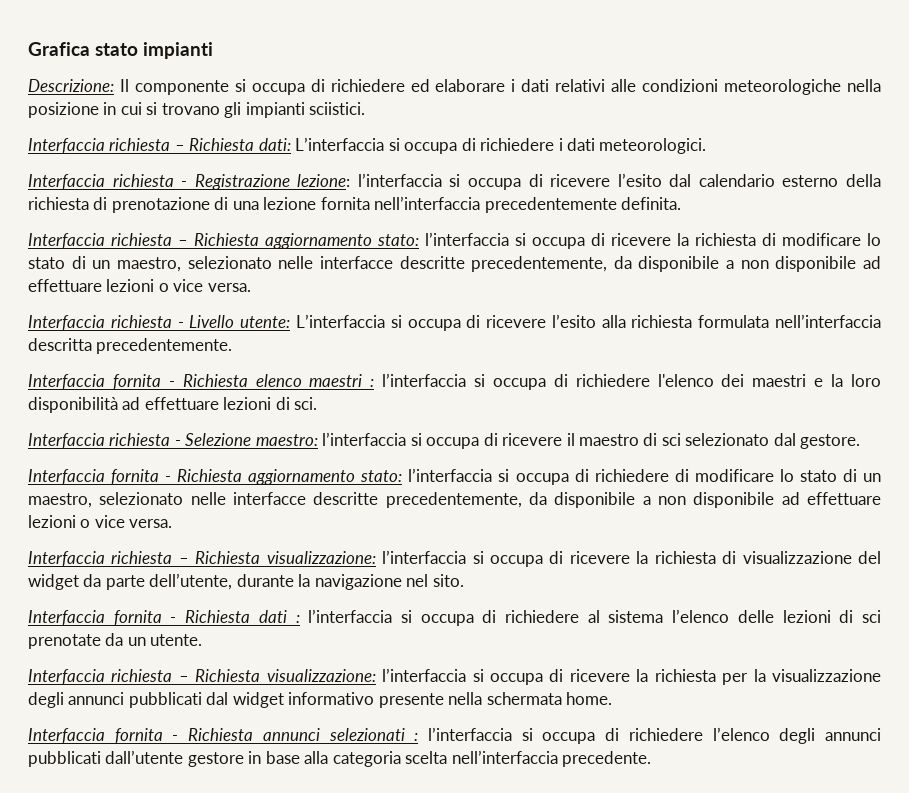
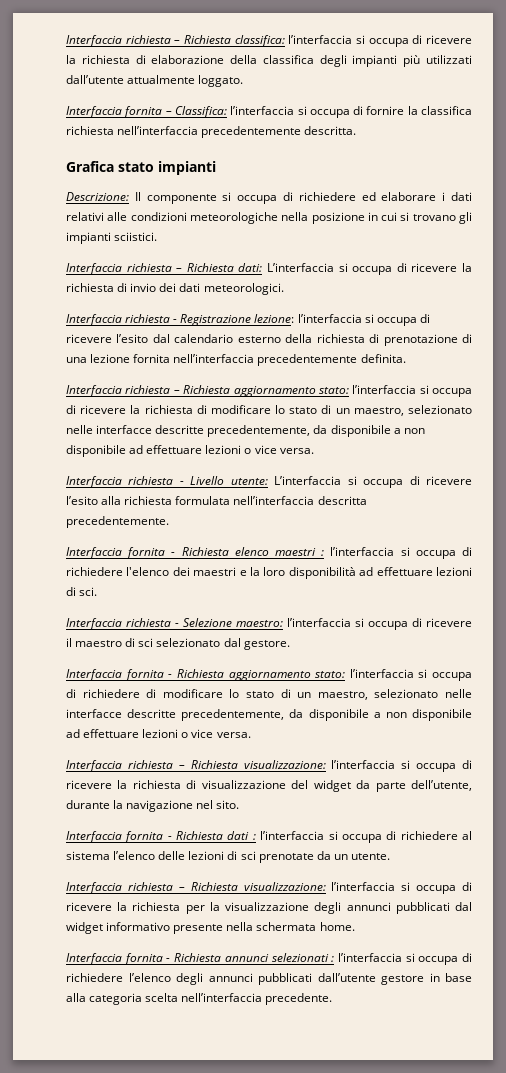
(28, 49) none -> [66,35,472,47] [66,55,472,67] [66,75,244,87] [66,106,473,118] [66,126,357,138] Interfaccia richiesta – Richiesta classifica: l’interfaccia si occupa di ricevere la richiesta di elaborazione della classifica degli impianti più utilizzati dall’utente attualmente loggato. // Interfaccia fornita – Classifica: l’interfaccia si occupa di fornire la classifica richiesta nell’interfaccia precedentemente descritta. //
[480,138,563,151] richiedere i -> [411,263,473,272] [66,283,177,292] ricevere la richiesta di invio dei

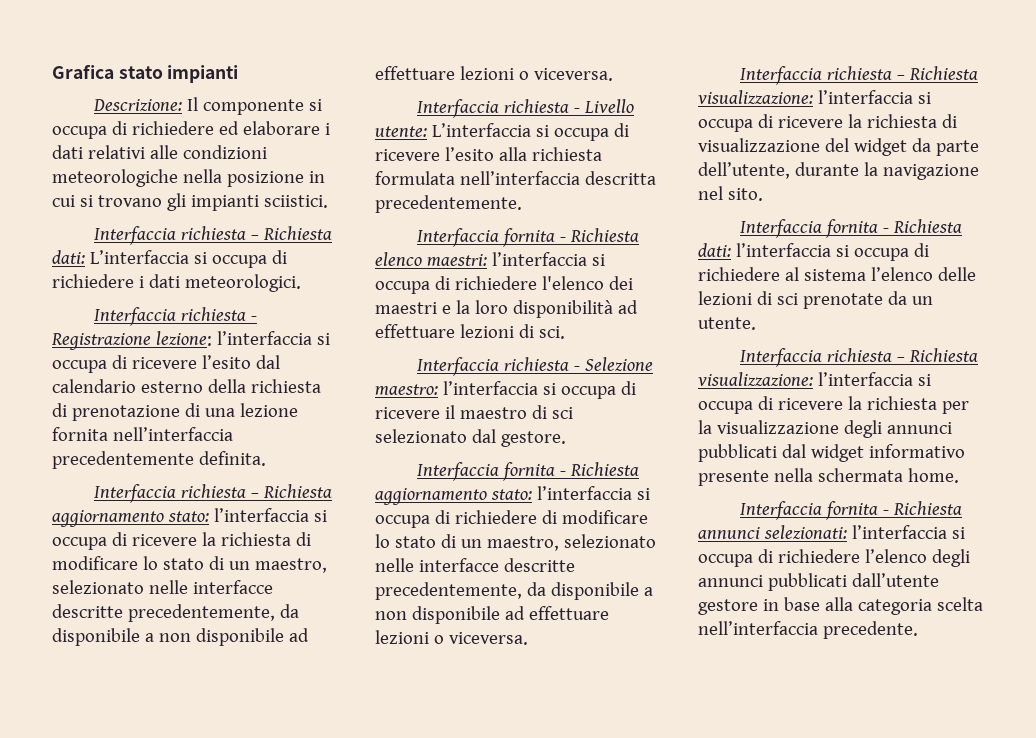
[66,35,472,47] [66,55,472,67] [66,75,244,87] [66,106,473,118] [66,126,357,138] Interfaccia richiesta – Richiesta classifica: l’interfaccia si occupa di ricevere la richiesta di elaborazione della classifica degli impianti più utilizzati dall’utente attualmente loggato. // Interfaccia fornita – Classifica: l’interfaccia si occupa di fornire la classifica richiesta nell’interfaccia precedentemente descritta. // -> (52, 71) none
[411,263,473,272] [66,283,177,292] ricevere la richiesta di invio dei -> [52,274,144,288] richiedere i
[254,445,314,454] vice versa. -> [533,68,613,81] viceversa.
[275,548,325,556] maestri : -> [426,254,487,266] maestri:
[191,729,251,738] vice versa. -> [448,632,528,645] viceversa.
[227,831,256,840] dati : -> [698,243,731,257] dati:
[271,953,335,962] selezionati : -> [763,525,847,539] selezionati:

